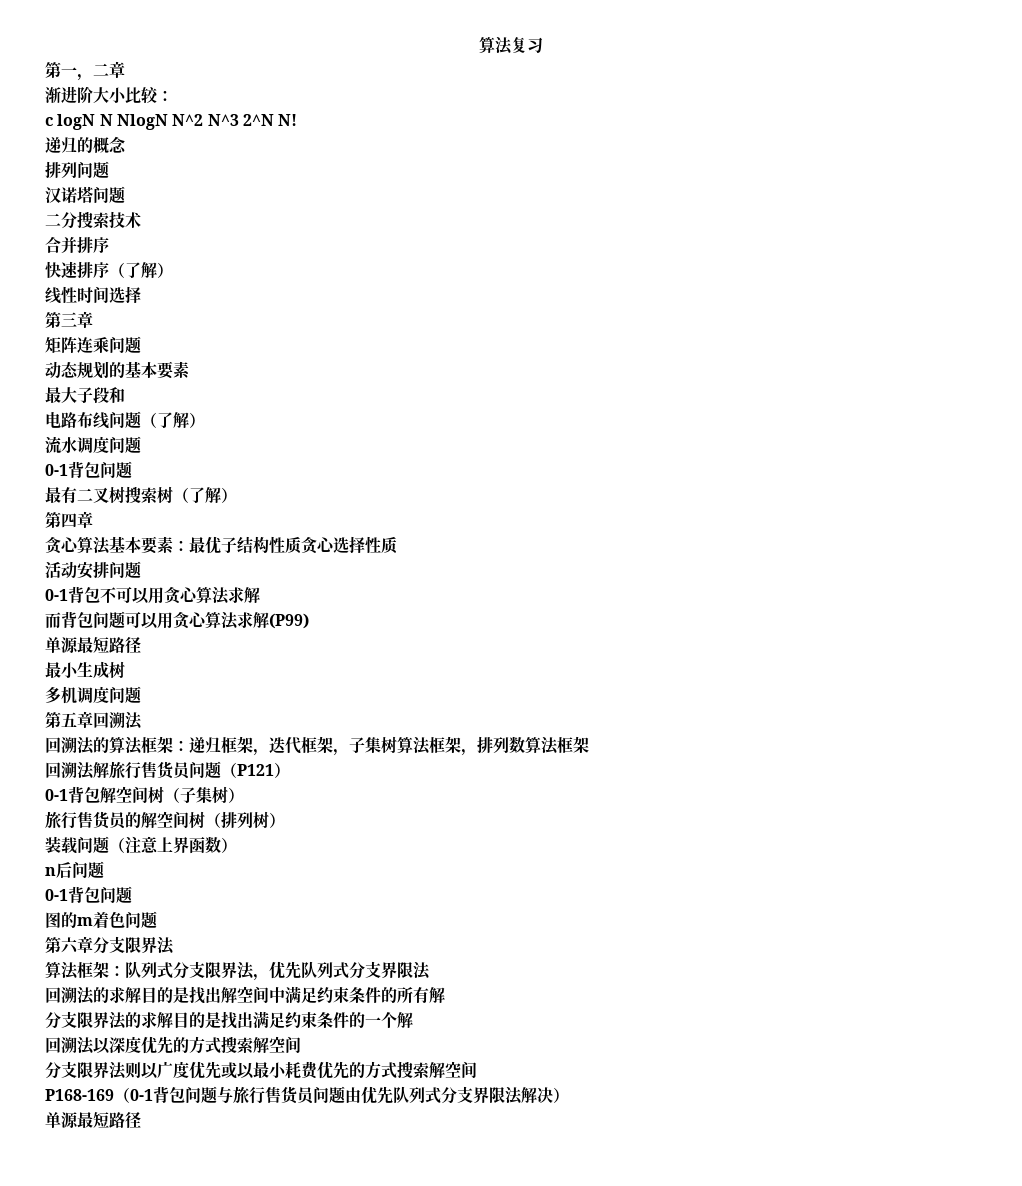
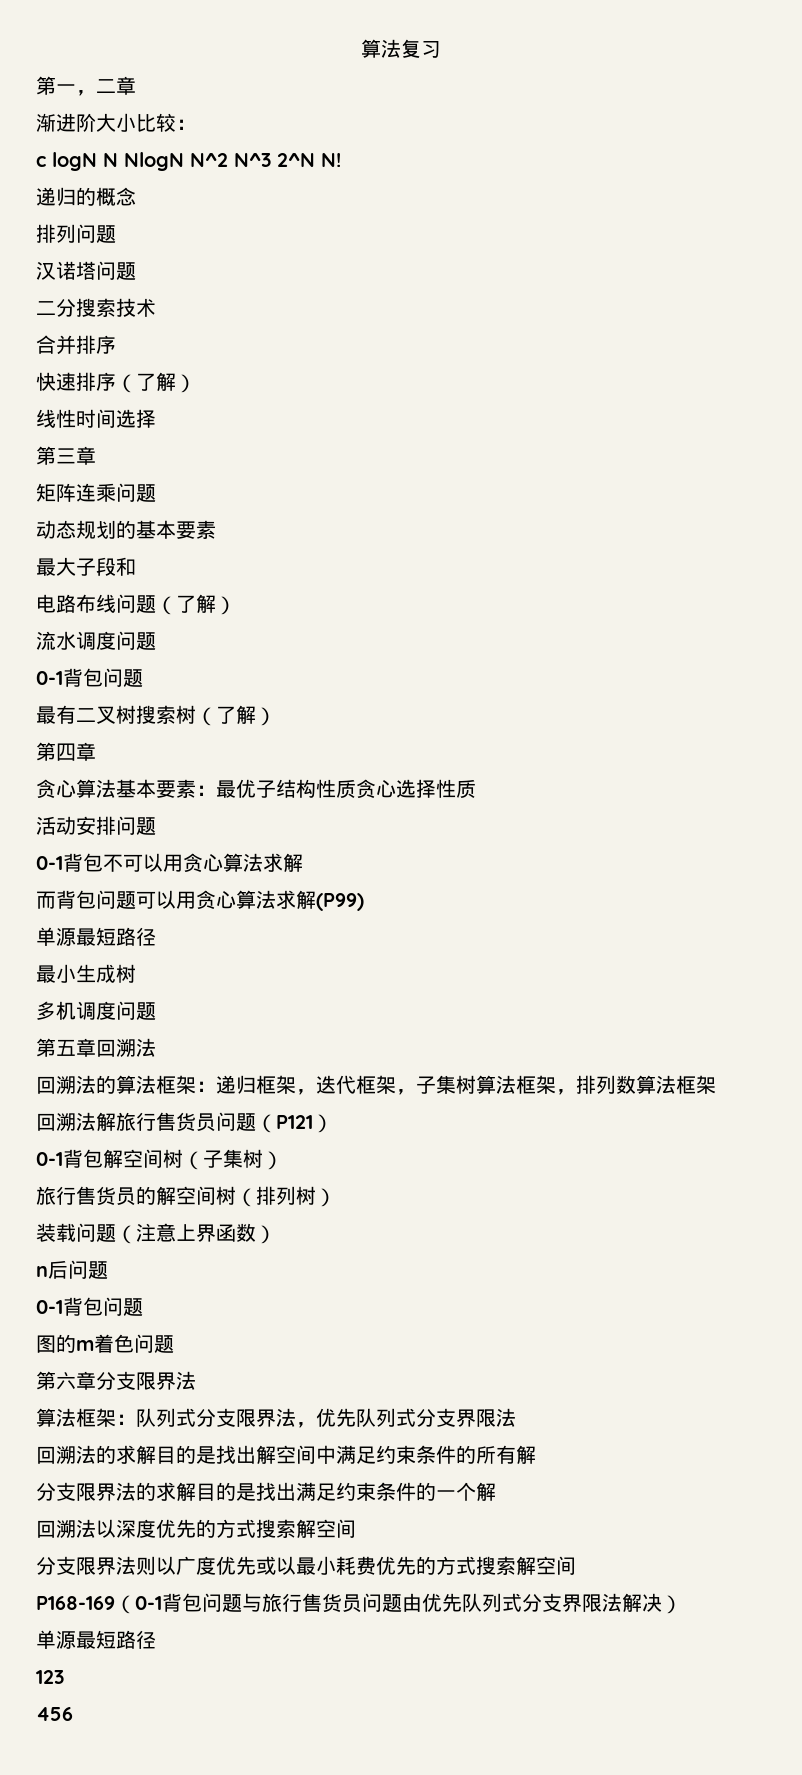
(141, 1119) none -> [36,1670,64,1684] [36,1707,73,1721] // 123 // 456

